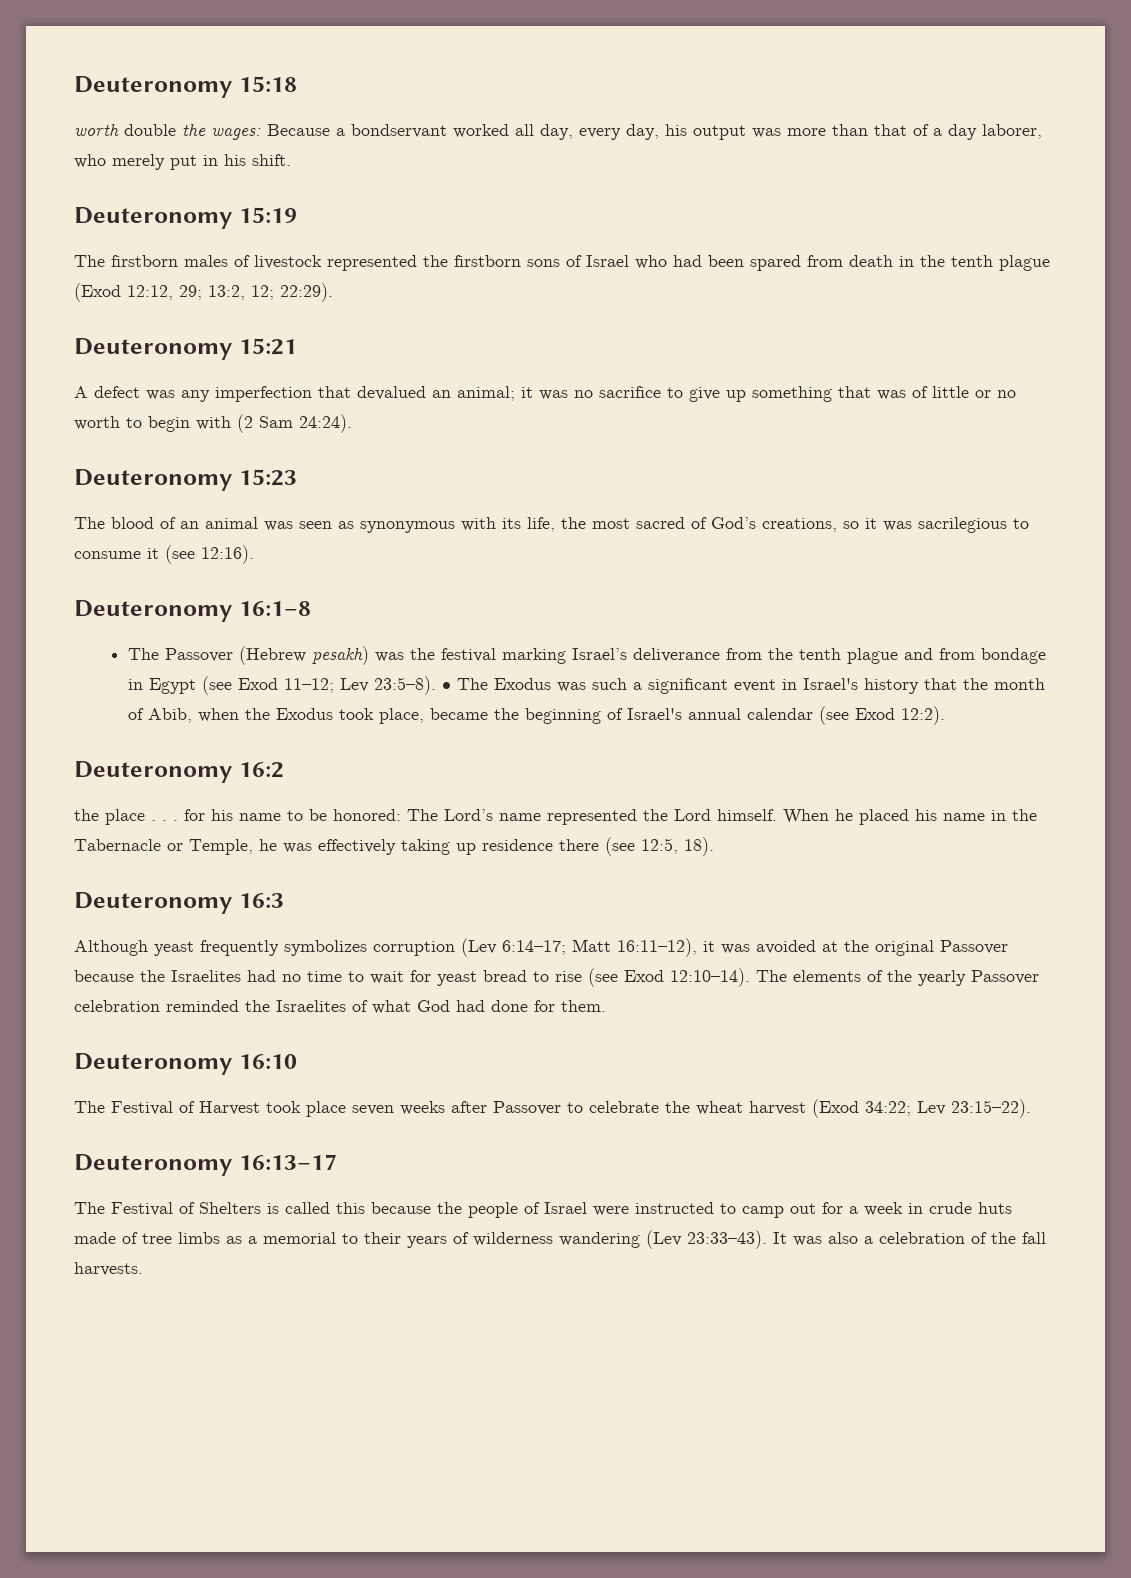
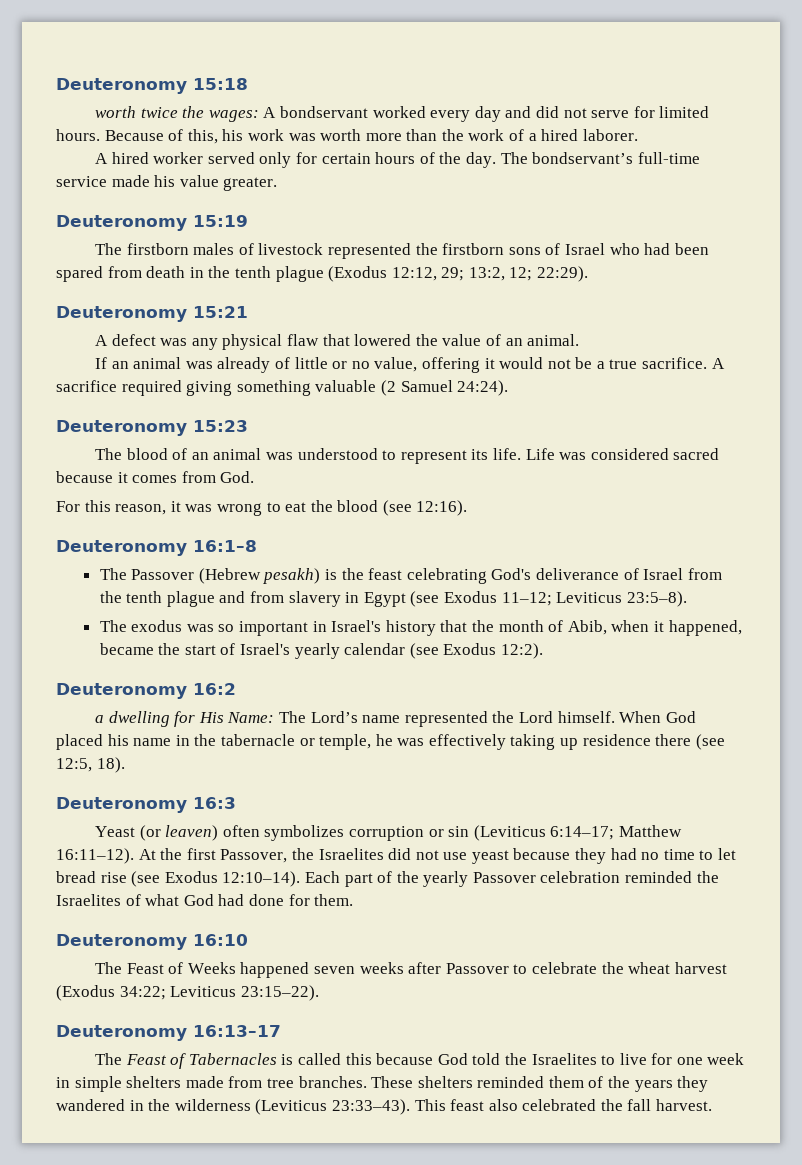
[124,124,176,136] double -> [140,107,178,118] twice
[267,124,1042,140] [74,154,291,170] Because a bondservant worked all day, every day, his output was more than that of a day laborer, who merely put in his shift. -> [263,106,710,122] [56,129,638,144] [95,152,700,168] [56,175,278,191] A bondservant worked every day and did not serve for limited hours. Because of this, his work was worth more than the work of a hired laborer. // A hired worker served only for certain hours of the day. The bondservant’s full-time service made his value greater.
[74,283,121,302] (Exod -> [328,266,388,282] (Exodus
[215,386,1016,402] [74,414,293,433] imperfection that devalued an animal; it was no sacrifice to give up something that was of little or no worth to begin with (2 Sam -> [222,334,580,350] [95,357,725,373] [56,380,453,396] physical flaw that lowered the value of an animal. // If an animal was already of little or no value, offering it would not be a true sacrifice. A sacrifice required giving something valuable (2 Samuel
[299,517,1029,533] [74,548,159,559] seen as synonymous with its life, the most sacred of God’s creations, so it was sacrilegious to consume it -> [297,448,720,464] [56,471,255,483] [56,500,379,516] understood to represent its life. Life was considered sacred because it comes from God. // For this reason, it was wrong to eat the blood
[374,648,720,664] was the festival marking Israel’s deliverance -> [325,568,684,584] is the feast celebrating God's deliverance of Israel
[980,648,1046,664] bondage -> [288,591,341,607] slavery
[237,676,776,695] Exod 11–12; Lev 23:5–8). • The Exodus was such a significant event -> [443,591,687,607] [99,620,309,636] Exodus 11–12; Leviticus 23:5–8). // The exodus was so important
[244,708,424,724] the Exodus took place, -> [653,620,742,636] it happened,
[524,708,601,724] beginning -> [184,645,216,655] start
[687,708,741,720] annual -> [294,643,340,659] yearly
[854,708,895,720] Exod -> [443,643,497,655] Exodus
[74,809,401,825] the place . . . for his name to be honored: -> [95,711,275,727] a dwelling for His Name:
[835,809,853,821] he -> [665,711,696,723] God
[74,839,253,855] Tabernacle or Temple, -> [220,734,372,750] tabernacle or temple,
[74,938,1008,957] [74,968,861,987] Although yeast frequently symbolizes corruption (Lev 6:14–17; Matt 16:11–12), it was avoided at the original Passover because the Israelites had no time to wait for yeast bread to rise (see Exod 12:10–14). The elements -> [95,825,682,841] [56,848,737,864] [56,871,373,887] Yeast (or leaven) often symbolizes corruption or sin (Leviticus 6:14–17; Matthew 16:11–12). At the first Passover, the Israelites did not use yeast because they had no time to let bread rise (see Exodus 12:10–14). Each part
[111,1101,346,1117] Festival of Harvest took place -> [126,962,310,978] Feast of Weeks happened
[812,1099,946,1118] (Exod 34:22; Lev -> [56,985,237,1001] (Exodus 34:22; Leviticus
[111,1202,261,1216] Festival of Shelters -> [125,1053,277,1069] Feast of Tabernacles
[437,1202,1012,1218] [74,1230,1046,1249] [74,1262,143,1276] the people of Israel were instructed to camp out for a week in crude huts made of tree limbs as a memorial to their years of wilderness wandering (Lev 23:33–43). It was also a celebration of the fall harvests. -> [437,1053,745,1065] [56,1076,709,1092] [56,1099,713,1115] God told the Israelites to live for one week in simple shelters made from tree branches. These shelters reminded them of the years they wandered in the wilderness (Leviticus 23:33–43). This feast also celebrated the fall harvest.

